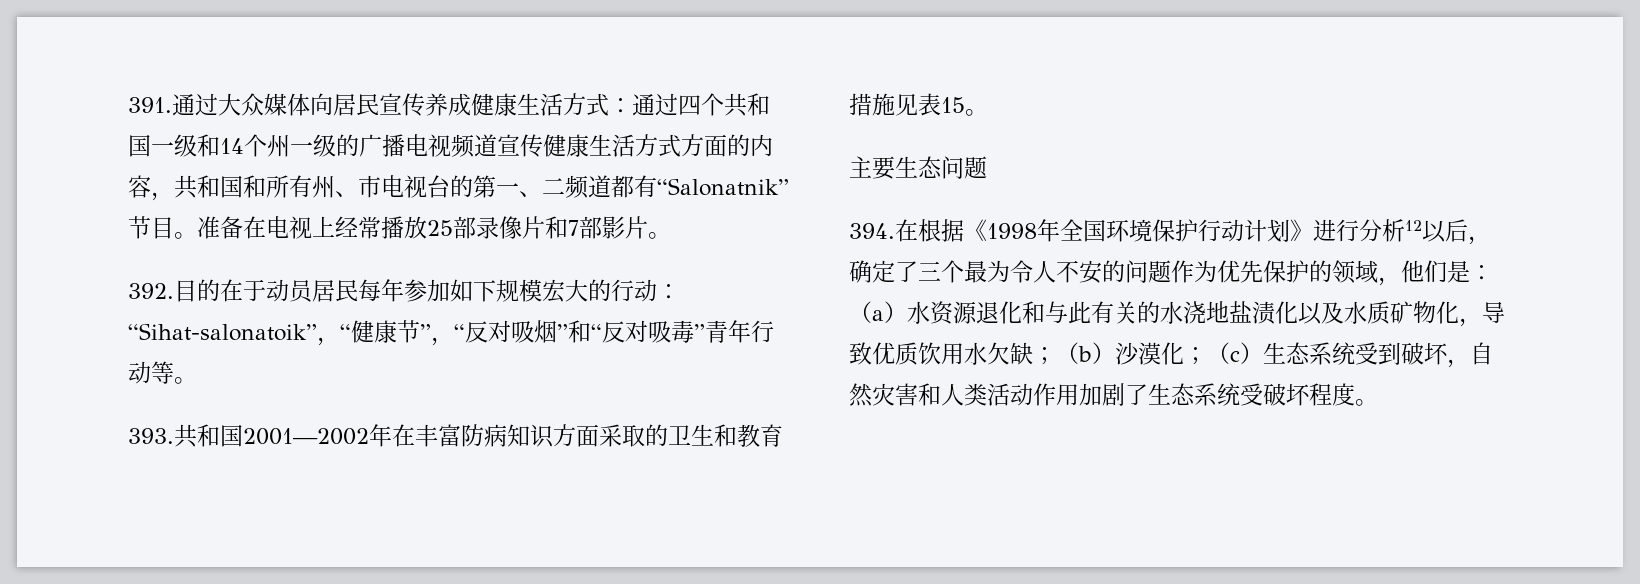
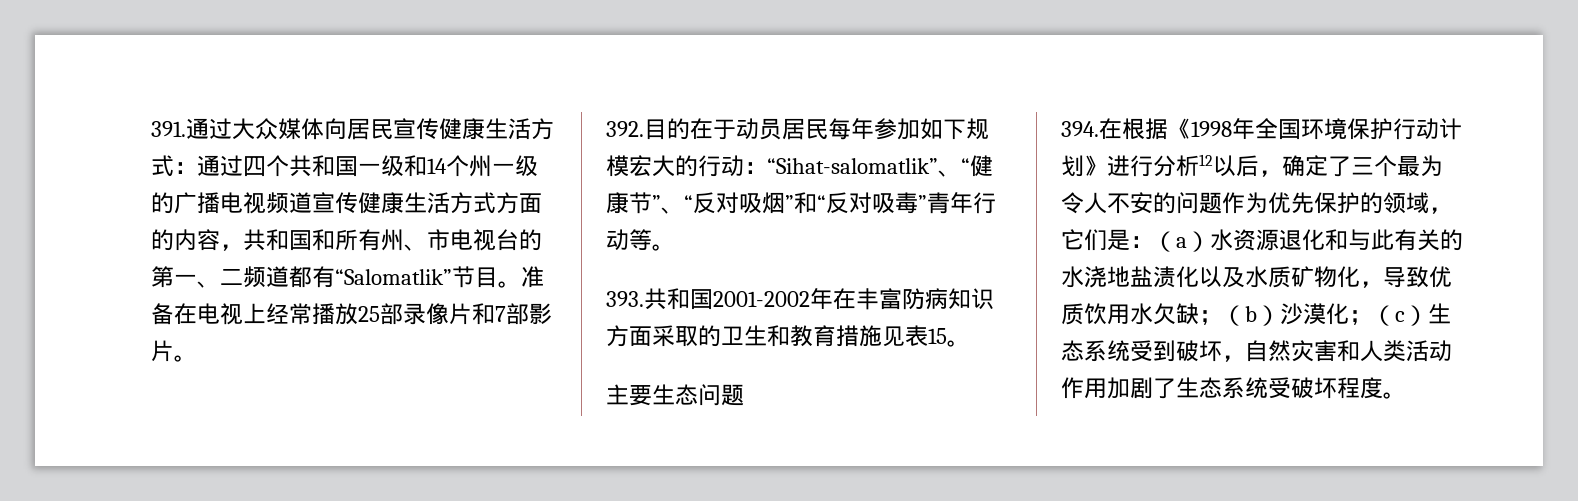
[425,93,471,116] 养成 -> (439, 129) none
[657,178,789,196] “Salonatnik” -> [335,268,452,285] “Salomatlik”
[128,323,340,346] “Sihat-salonatoik”， -> [767,157,961,177] “Sihat-salomatlik”、
[431,337,454,346] ， -> [661,207,684,214] 、
[243,428,369,445] 2001—2002 -> [713,291,810,307] 2001-2002
[1401,260,1424,283] 他 -> [1061,229,1084,250] 它

